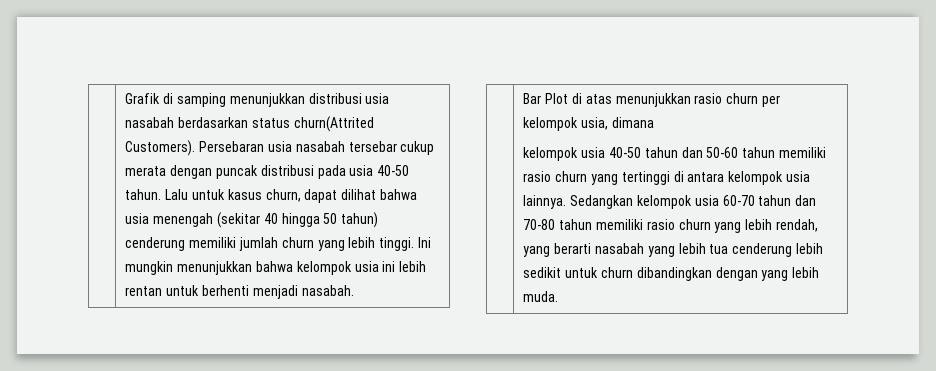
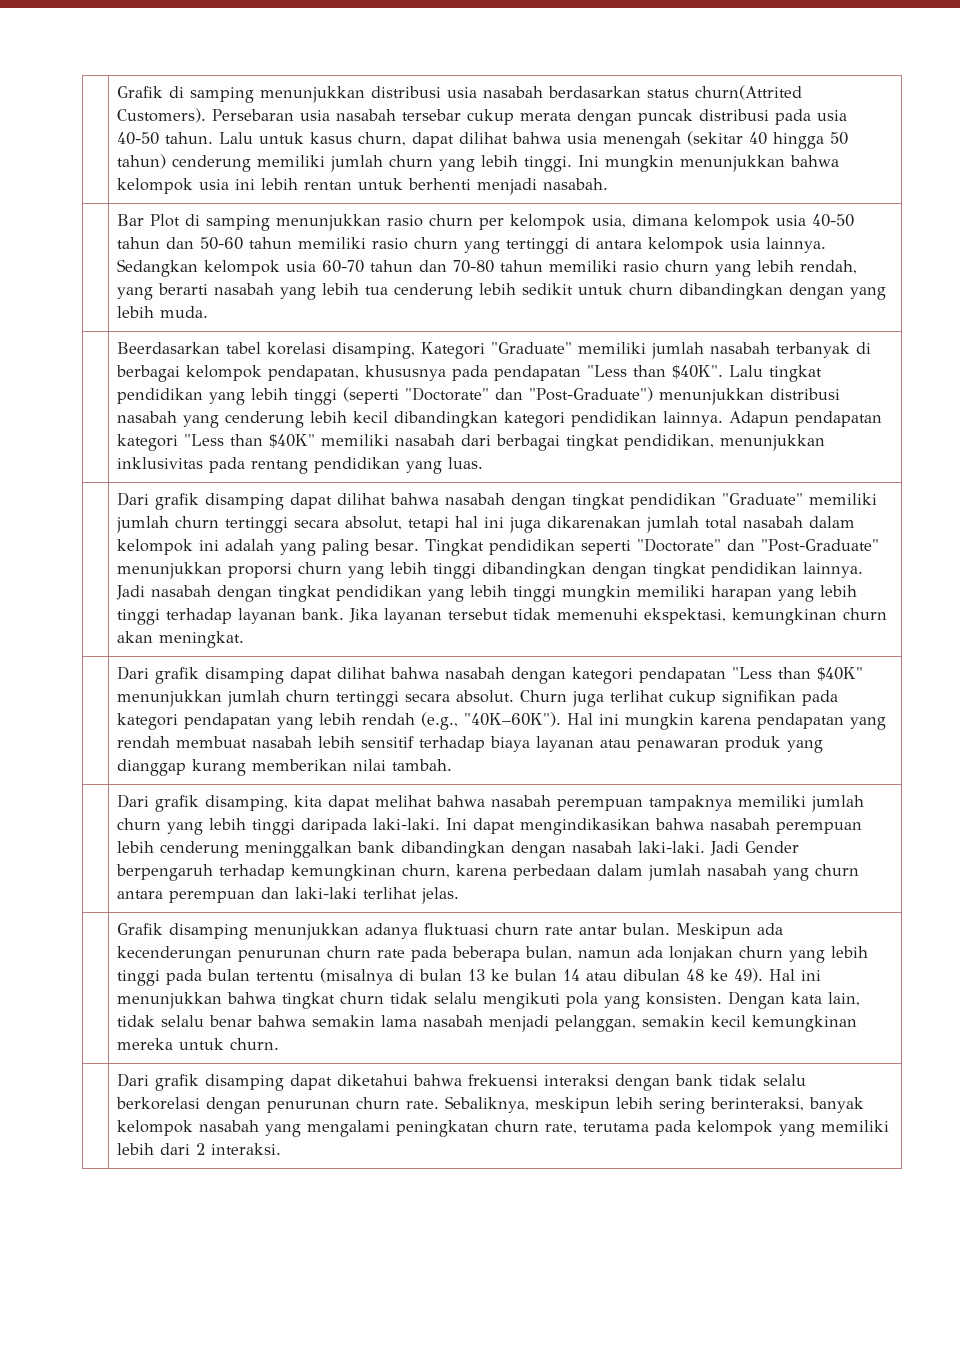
[585,94,612,104] atas -> [206,215,271,231] samping
(655, 122) // -> (689, 220) none
(559, 296) none -> [117,342,872,359] [116,365,823,382] [117,387,841,405] [117,411,883,428] [117,434,826,451] [117,457,484,474] [117,492,878,510] [116,516,856,533] [117,538,880,556] [117,562,864,579] [116,585,858,602] [117,608,888,625] [117,631,245,648] [117,666,864,684] [117,690,839,707] [117,712,887,730] [117,736,824,753] [117,759,453,776] [117,794,865,812] [117,818,863,835] [117,841,800,858] [116,864,860,881] [117,887,460,904] [117,923,784,940] [117,946,869,963] [117,968,822,986] [117,991,861,1009] [117,1015,858,1032] [117,1038,280,1050] [117,1073,807,1091] [116,1096,865,1114] [117,1120,890,1137] [117,1143,282,1155] // | Beerdasarkan tabel korelasi disamping, Kategori "Graduate" memiliki jumlah nasabah terbanyak di berbagai kelompok pendapatan, khususnya pada pendapatan "Less than $40K". Lalu tingkat pendidikan yang lebih tinggi (seperti "Doctorate" dan "Post-Graduate") menunjukkan distribusi nasabah yang cenderung lebih kecil dibandingkan kategori pendidikan lainnya. Adapun pendapatan kategori "Less than $40K" memiliki nasabah dari berbagai tingkat pendidikan, menunjukkan inklusivitas pada rentang pendidikan yang luas. // | Dari grafik disamping dapat dilihat bahwa nasabah dengan tingkat pendidikan "Graduate" memiliki jumlah churn tertinggi secara absolut, tetapi hal ini juga dikarenakan jumlah total nasabah dalam kelompok ini adalah yang paling besar. Tingkat pendidikan seperti "Doctorate" dan "Post-Graduate" menunjukkan proporsi churn yang lebih tinggi dibandingkan dengan tingkat pendidikan lainnya. Jadi nasabah dengan tingkat pendidikan yang lebih tinggi mungkin memiliki harapan yang lebih tinggi terhadap layanan bank. Jika layanan tersebut tidak memenuhi ekspektasi, kemungkinan churn akan meningkat. // | Dari grafik disamping dapat dilihat bahwa nasabah dengan kategori pendapatan "Less than $40K" menunjukkan jumlah churn tertinggi secara absolut. Churn juga terlihat cukup signifikan pada kategori pendapatan yang lebih rendah (e.g., "40K–60K"). Hal ini mungkin karena pendapatan yang rendah membuat nasabah lebih sensitif terhadap biaya layanan atau penawaran produk yang dianggap kurang memberikan nilai tambah. // | Dari grafik disamping, kita dapat melihat bahwa nasabah perempuan tampaknya memiliki jumlah churn yang lebih tinggi daripada laki-laki. Ini dapat mengindikasikan bahwa nasabah perempuan lebih cenderung meninggalkan bank dibandingkan dengan nasabah laki-laki. Jadi Gender berpengaruh terhadap kemungkinan churn, karena perbedaan dalam jumlah nasabah yang churn antara perempuan dan laki-laki terlihat jelas. // | Grafik disamping menunjukkan adanya fluktuasi churn rate antar bulan. Meskipun ada kecenderungan penurunan churn rate pada beberapa bulan, namun ada lonjakan churn yang lebih tinggi pada bulan tertentu (misalnya di bulan 13 ke bulan 14 atau dibulan 48 ke 49). Hal ini menunjukkan bahwa tingkat churn tidak selalu mengikuti pola yang konsisten. Dengan kata lain, tidak selalu benar bahwa semakin lama nasabah menjadi pelanggan, semakin kecil kemungkinan mereka untuk churn. // | Dari grafik disamping dapat diketahui bahwa frekuensi interaksi dengan bank tidak selalu berkorelasi dengan penurunan churn rate. Sebaliknya, meskipun lebih sering berinteraksi, banyak kelompok nasabah yang mengalami peningkatan churn rate, terutama pada kelompok yang memiliki lebih dari 2 interaksi.

